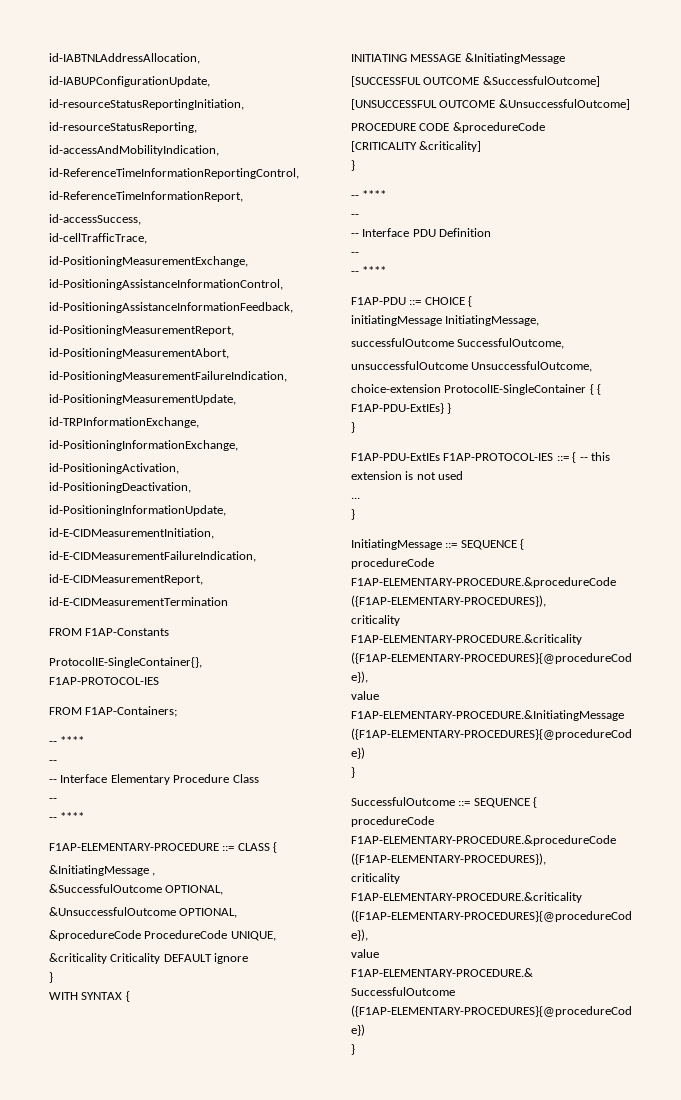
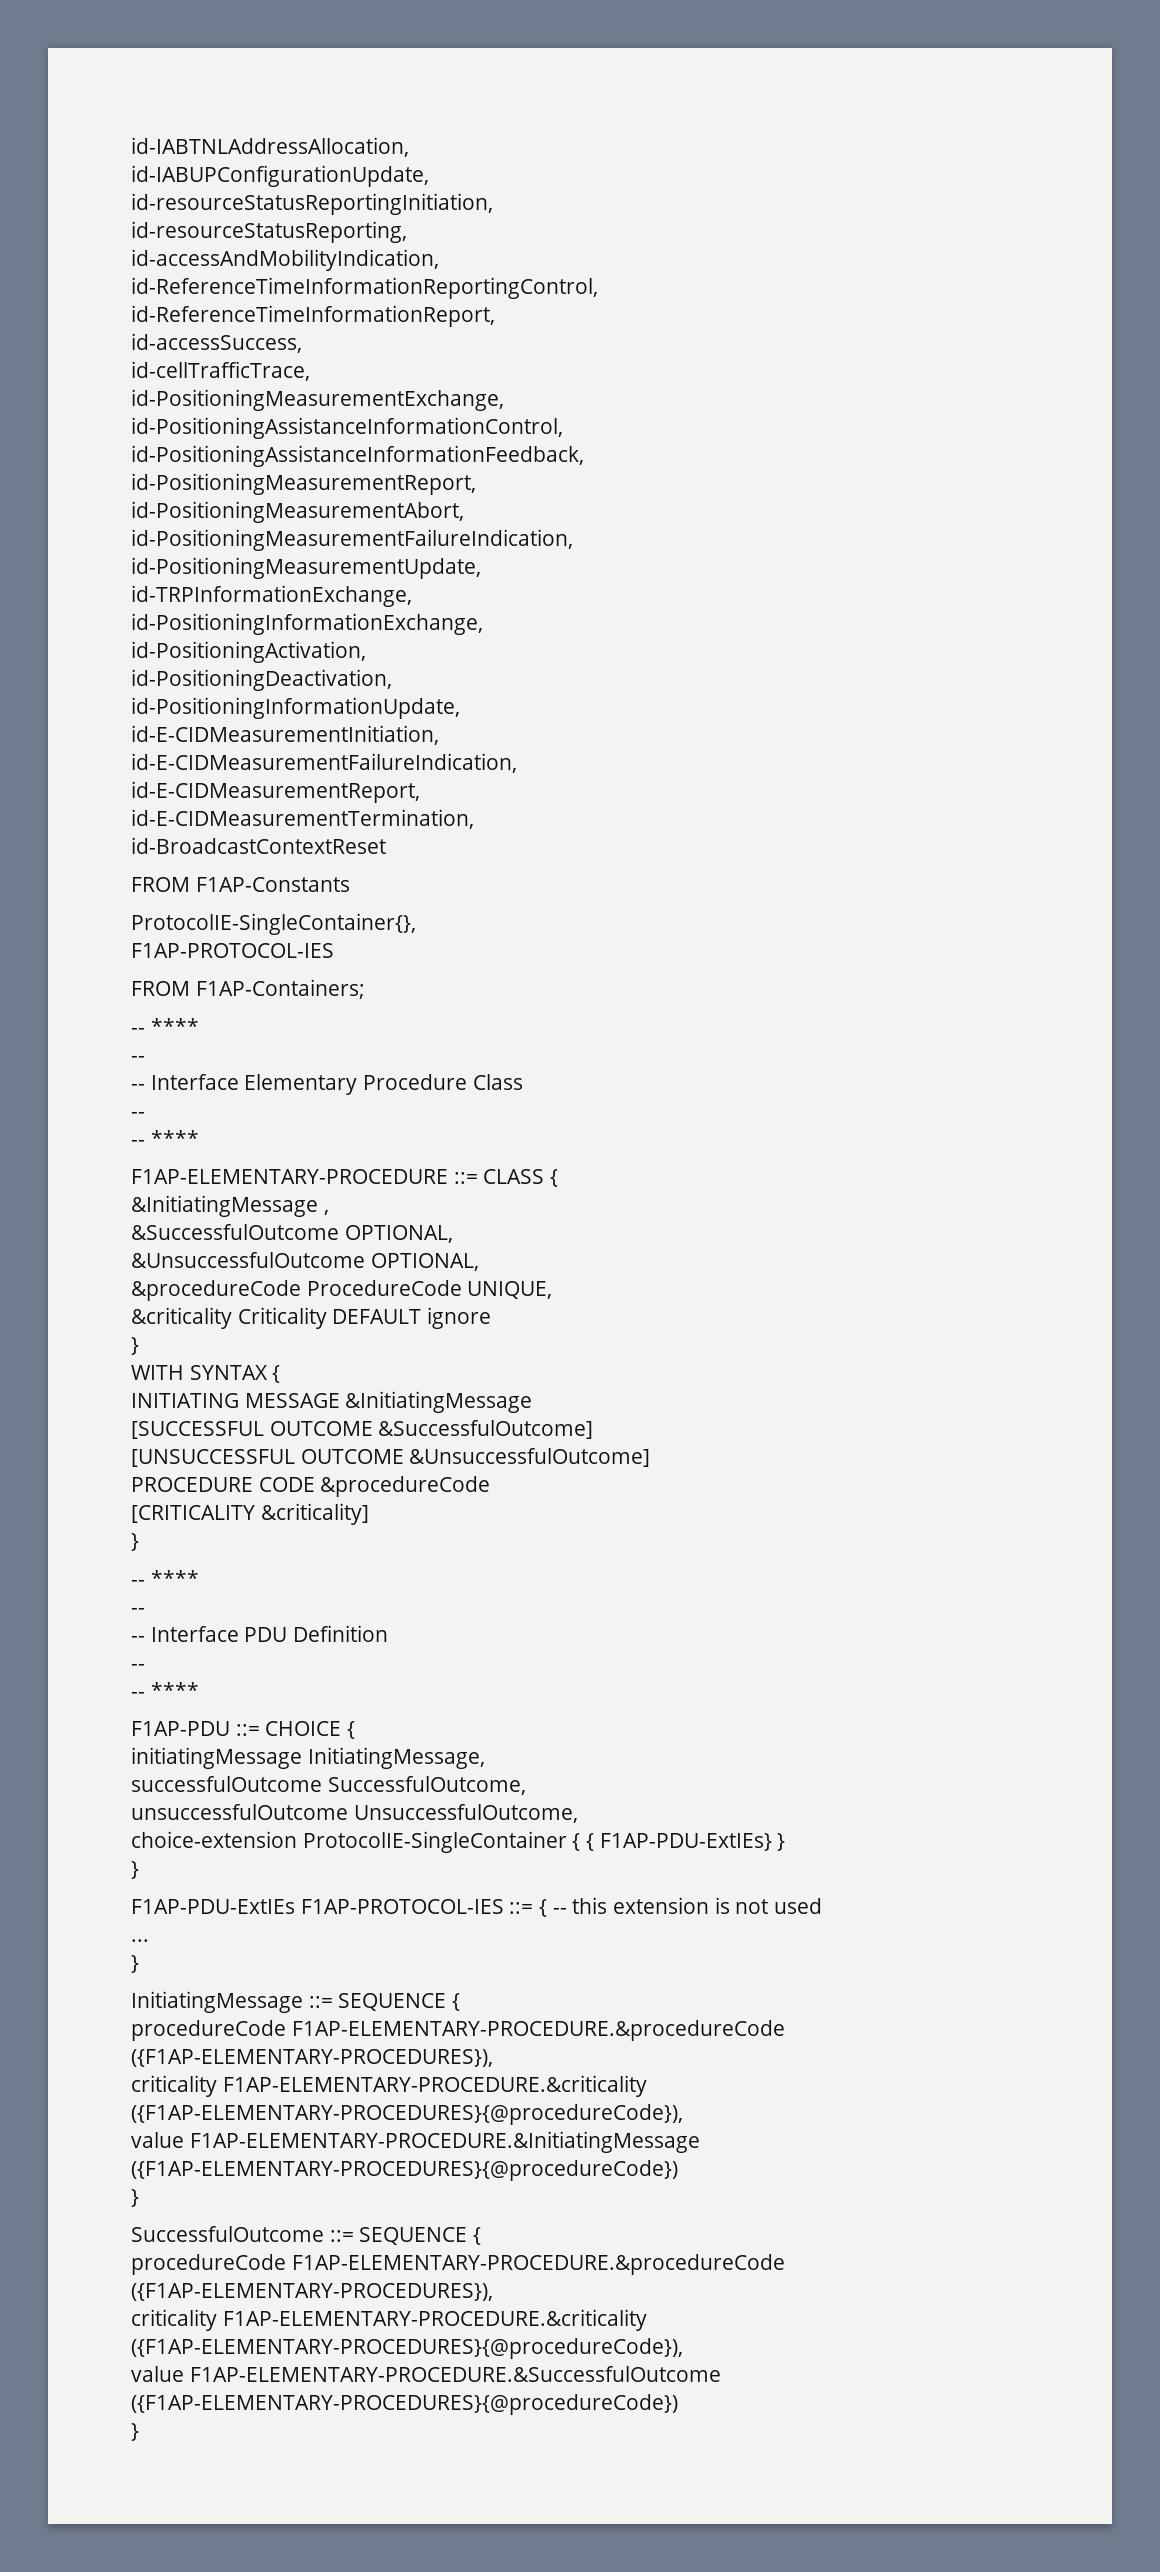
[49,597,228,606] id-E-CIDMeasurementTermination -> [131,809,474,829] [131,837,386,854] id-E-CIDMeasurementTermination, // id-BroadcastContextReset

